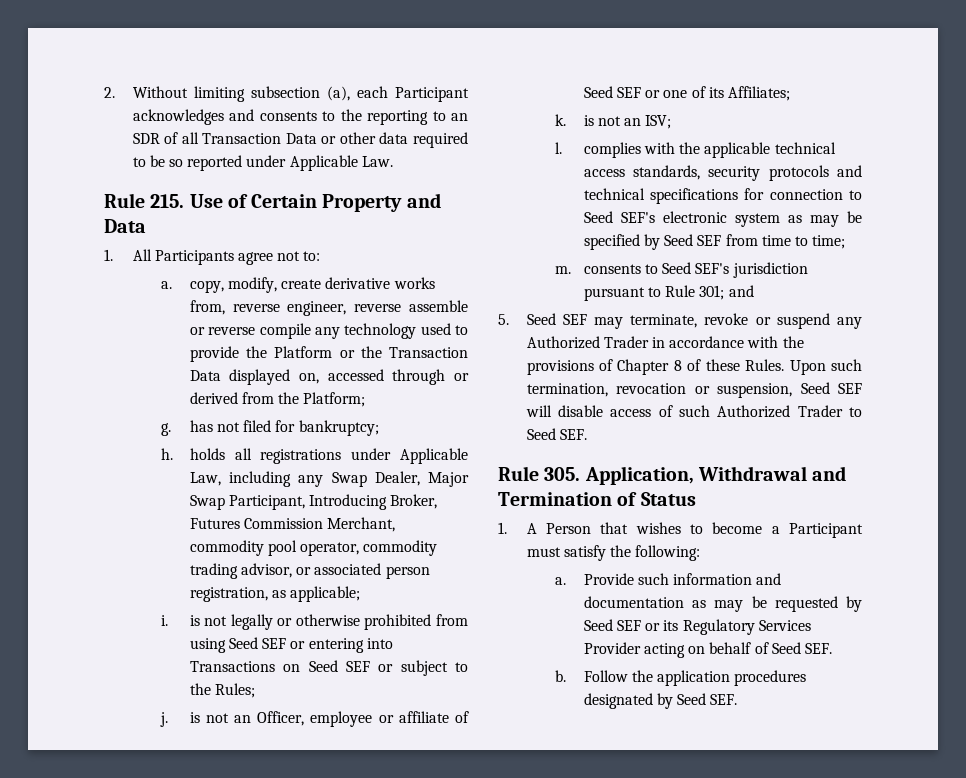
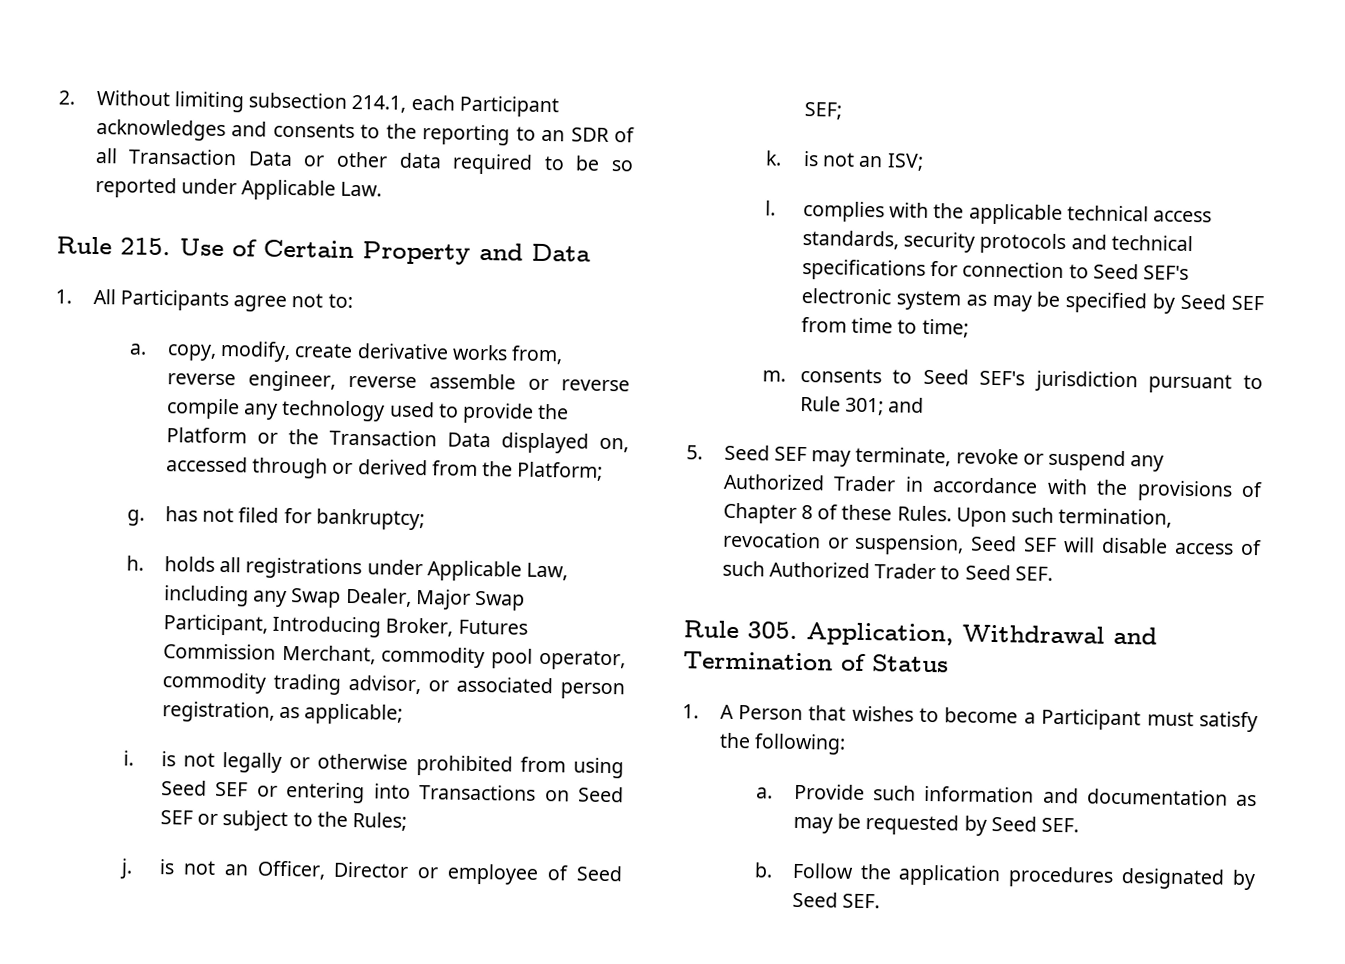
[326,86,350,101] (a), -> [351,94,407,113] 214.1,
[310,711,470,727] [583,86,790,101] employee or affiliate of Seed SEF or one of its Affiliates; -> [333,861,623,885] [803,101,842,120] Director or employee of Seed SEF;
[616,619,811,635] [583,642,801,658] SEF or its Regulatory Services Provider acting on behalf of Seed -> (1037, 823) none

